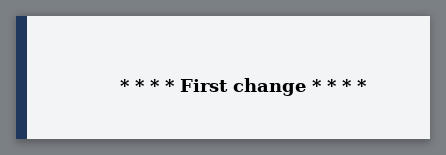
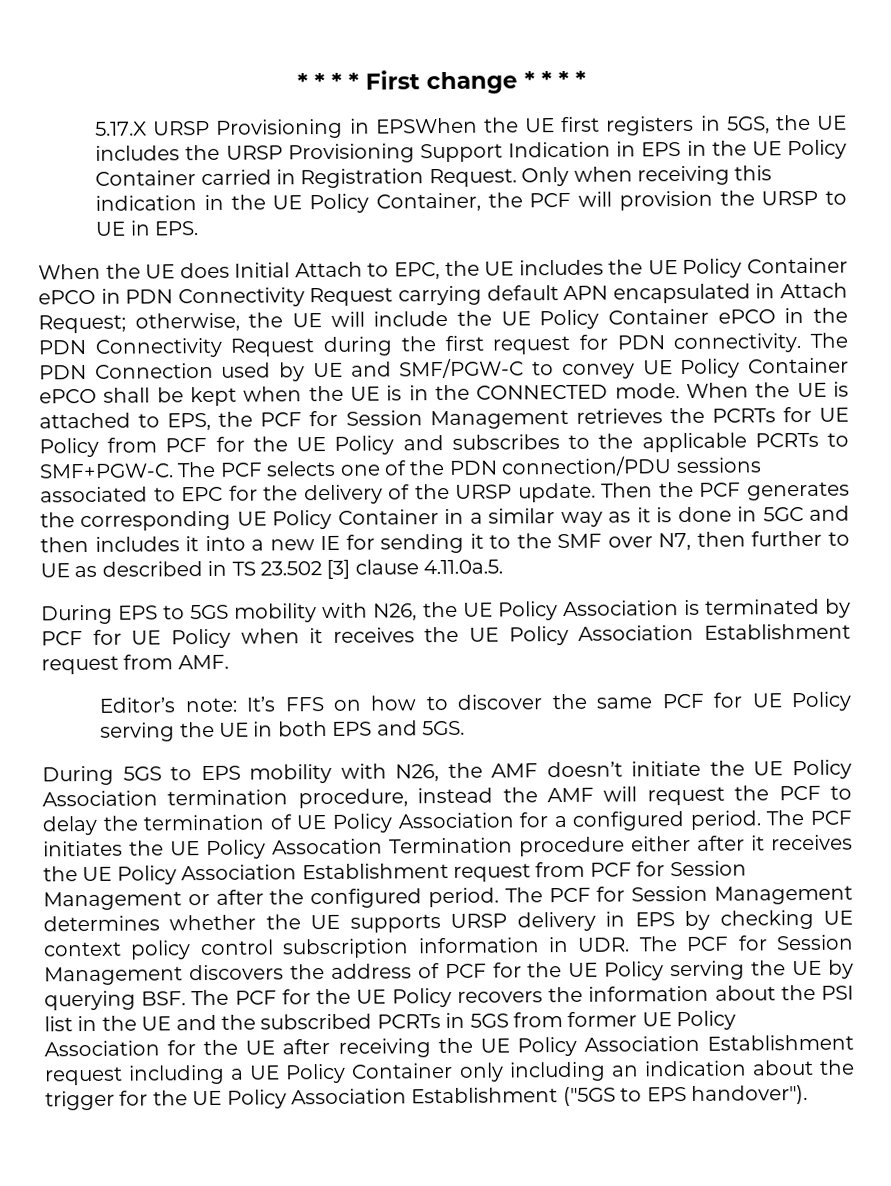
(367, 85) none -> [95,114,847,139] [95,139,848,164] [95,165,773,189] [95,190,847,214] [95,220,198,236] [38,257,848,280] [38,282,849,308] [38,307,848,334] [38,332,849,358] [39,357,850,382] [39,381,850,407] [39,406,850,431] [39,432,850,458] [39,456,762,479] [40,481,851,505] [40,505,851,532] [40,530,850,554] [40,559,504,579] [41,598,852,625] [41,623,851,649] [41,654,229,675] [99,691,851,713] [100,720,465,742] [42,759,853,786] [42,785,852,809] [42,809,852,836] [43,834,853,860] [43,860,747,885] [43,885,853,911] [43,909,854,933] [43,934,854,960] [44,959,854,986] [44,984,855,1011] [44,1010,737,1032] [44,1034,855,1058] [44,1059,856,1086] [45,1084,808,1111] // 5.17.X URSP Provisioning in EPSWhen the UE first registers in 5GS, the UE includes the URSP Provisioning Support Indication in EPS in the UE Policy Container carried in Registration Request. Only when receiving this indication in the UE Policy Container, the PCF will provision the URSP to UE in EPS. // When the UE does Initial Attach to EPC, the UE includes the UE Policy Container ePCO in PDN Connectivity Request carrying default APN encapsulated in Attach Request; otherwise, the UE will include the UE Policy Container ePCO in the PDN Connectivity Request during the first request for PDN connectivity. The PDN Connection used by UE and SMF/PGW-C to convey UE Policy Container ePCO shall be kept when the UE is in the CONNECTED mode. When the UE is attached to EPS, the PCF for Session Management retrieves the PCRTs for UE Policy from PCF for the UE Policy and subscribes to the applicable PCRTs to SMF+PGW-C. The PCF selects one of the PDN connection/PDU sessions associated to EPC for the delivery of the URSP update. Then the PCF generates the corresponding UE Policy Container in a similar way as it is done in 5GC and then includes it into a new IE for sending it to the SMF over N7, then further to UE as described in TS 23.502 [3] clause 4.11.0a.5. // During EPS to 5GS mobility with N26, the UE Policy Association is terminated by PCF for UE Policy when it receives the UE Policy Association Establishment request from AMF. // Editor’s note: It’s FFS on how to discover the same PCF for UE Policy serving the UE in both EPS and 5GS. // During 5GS to EPS mobility with N26, the AMF doesn’t initiate the UE Policy Association termination procedure, instead the AMF will request the PCF to delay the termination of UE Policy Association for a configured period. The PCF initiates the UE Policy Assocation Termination procedure either after it receives the UE Policy Association Establishment request from PCF for Session Management or after the configured period. The PCF for Session Management determines whether the UE supports URSP delivery in EPS by checking UE context policy control subscription information in UDR. The PCF for Session Management discovers the address of PCF for the UE Policy serving the UE by querying BSF. The PCF for the UE Policy recovers the information about the PSI list in the UE and the subscribed PCRTs in 5GS from former UE Policy Association for the UE after receiving the UE Policy Association Establishment request including a UE Policy Container only including an indication about the trigger for the UE Policy Association Establishment ("5GS to EPS handover").

